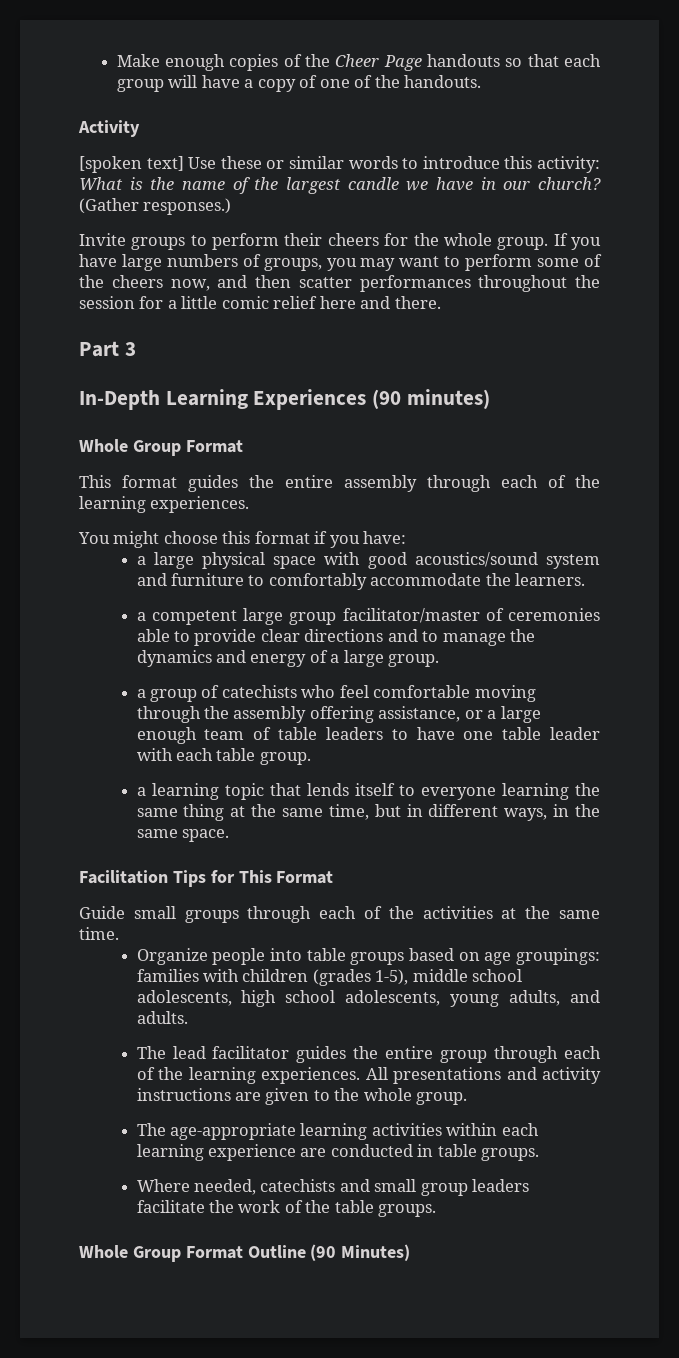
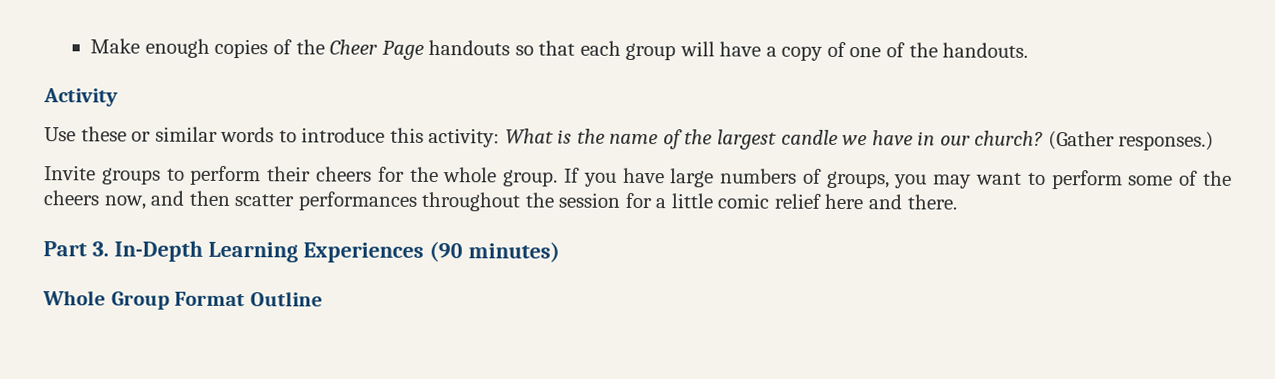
[79,156,184,173] [spoken text] -> (118, 97) none
[124,342,136,356] 3 // -> [91,241,109,257] 3.
[79,475,600,492] [79,496,250,513] [78,531,407,548] [136,552,600,569] [136,573,586,590] [136,608,600,625] [136,629,536,646] [136,650,440,667] [136,685,536,702] [136,706,541,723] [136,727,600,744] [136,748,311,765] [136,783,600,800] [136,804,601,821] [136,829,230,842] [79,870,334,887] [79,906,601,923] [79,927,119,940] [136,948,600,965] [136,969,523,986] [136,990,600,1007] [136,1011,188,1024] [136,1046,601,1063] [136,1067,601,1084] [136,1088,468,1105] [136,1123,539,1140] [136,1144,540,1161] [136,1179,530,1196] [136,1200,437,1217] [79,1244,411,1262] // This format guides the entire assembly through each of the learning experiences. // You might choose this format if you have: // a large physical space with good acoustics/sound system and furniture to comfortably accommodate the learners. // a competent large group facilitator/master of ceremonies able to provide clear directions and to manage the dynamics and energy of a large group. // a group of catechists who feel comfortable moving through the assembly offering assistance, or a large enough team of table leaders to have one table leader with each table group. // a learning topic that lends itself to everyone learning the same thing at the same time, but in different ways, in the same space. // Facilitation Tips for This Format // Guide small groups through each of the activities at the same time. // Organize people into table groups based on age groupings: families with children (grades 1-5), middle school adolescents, high school adolescents, young adults, and adults. // The lead facilitator guides the entire group through each of the learning experiences. All presentations and activity instructions are given to the whole group. // The age-appropriate learning activities within each learning experience are conducted in table groups. // Where needed, catechists and small group leaders facilitate the work of the table groups. // Whole Group Format Outline (90 Minutes) -> [249,291,323,307] Outline

